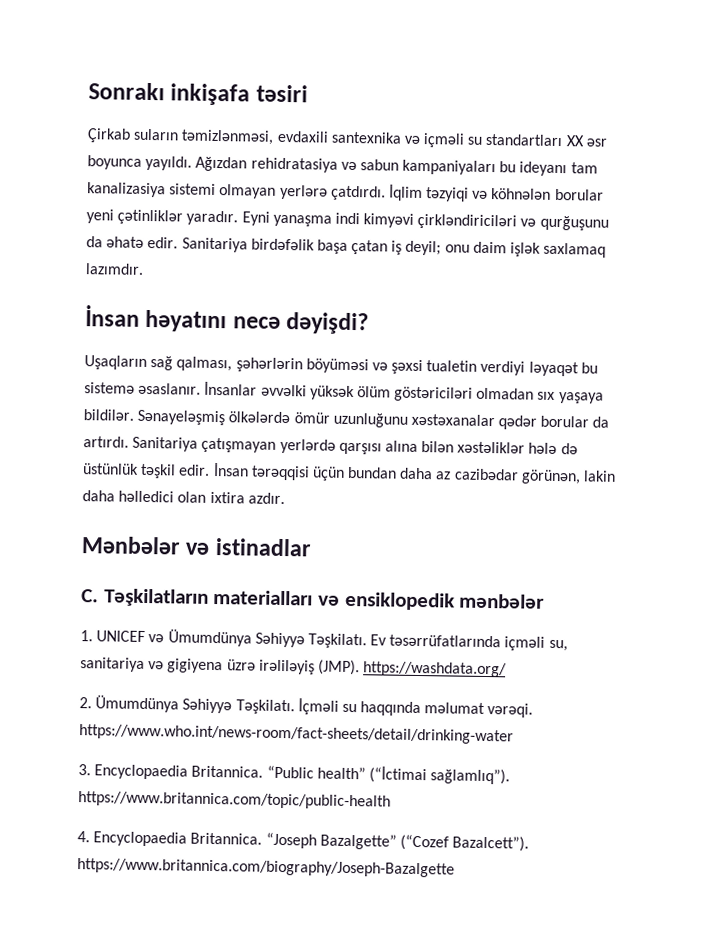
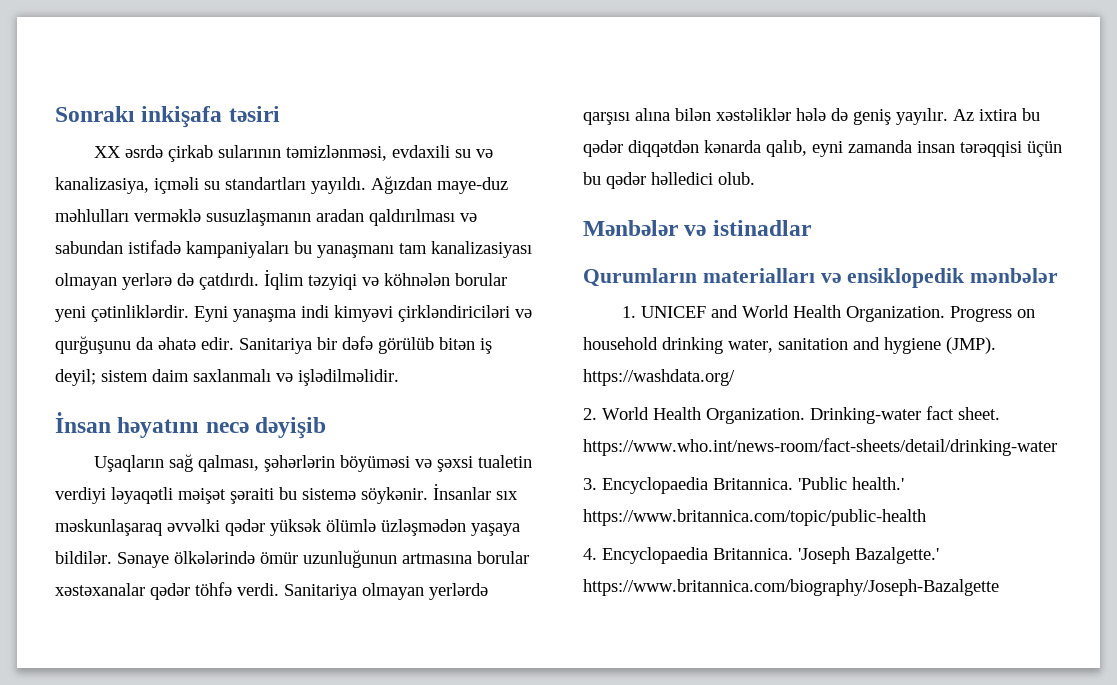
[87,128,607,148] [87,155,598,177] [87,182,217,198] Çirkab suların təmizlənməsi, evdaxili santexnika və içməli su standartları XX əsr boyunca yayıldı. Ağızdan rehidratasiya və sabun kampaniyaları bu ideyanı tam kanalizasiya sistemi -> [94,145,494,162] [55,176,508,194] [55,209,477,226] [55,240,532,258] XX əsrdə çirkab sularının təmizlənməsi, evdaxili su və kanalizasiya, içməli su standartları yayıldı. Ağızdan maye-duz məhlulları verməklə susuzlaşmanın aradan qaldırılması və sabundan istifadə kampaniyaları bu yanaşmanı tam kanalizasiyası
(328, 192) none -> [177,273,194,286] də
[117,209,239,226] çətinliklər yaradır. -> [91,305,189,322] çətinliklərdir.
[250,238,607,258] [85,263,144,275] birdəfəlik başa çatan iş deyil; onu daim işlək saxlamaq lazımdır. -> [317,336,492,354] [55,369,399,386] bir dəfə görülüb bitən iş deyil; sistem daim saxlanmalı və işlədilməlidir.
[286,312,370,335] dəyişdi? -> [255,417,327,439] dəyişib
[528,361,598,377] [84,381,604,404] [83,409,610,430] [83,436,277,453] ləyaqət bu sistemə əsaslanır. İnsanlar əvvəlki yüksək ölüm göstəriciləri olmadan sıx yaşaya bildilər. Sənayeləşmiş ölkələrdə ömür uzunluğunu xəstəxanalar qədər borular da artırdı. Sanitariya çatışmayan -> [111,483,518,504] [55,519,520,536] [55,550,529,568] [55,582,424,600] ləyaqətli məişət şəraiti bu sistemə söykənir. İnsanlar sıx məskunlaşaraq əvvəlki qədər yüksək ölümlə üzləşmədən yaşaya bildilər. Sənaye ölkələrində ömür uzunluğunun artmasına borular xəstəxanalar qədər töhfə verdi. Sanitariya olmayan
[82,462,617,485] [82,490,285,505] üstünlük təşkil edir. İnsan tərəqqisi üçün bundan daha az cazibədar görünən, lakin daha həlledici olan ixtira azdır. -> [853,108,1040,125] [583,140,1062,157] [583,172,755,189] geniş yayılır. Az ixtira bu qədər diqqətdən kənarda qalıb, eyni zamanda insan tərəqqisi üçün bu qədər həlledici olub.
[81,588,209,607] C. Təşkilatların -> [583,268,697,287] Qurumların
[148,629,568,652] [80,657,508,678] [79,695,534,718] və Ümumdünya Səhiyyə Təşkilatı. Ev təsərrüfatlarında içməli su, sanitariya və gigiyena üzrə irəliləyiş (JMP). https://washdata.org/ // 2. Ümumdünya Səhiyyə Təşkilatı. İçməli su haqqında məlumat vərəqi. -> [711,305,1036,322] [583,337,996,354] [583,369,735,386] [583,406,1000,424] and World Health Organization. Progress on household drinking water, sanitation and hygiene (JMP). https://washdata.org/ // 2. World Health Organization. Drinking-water fact sheet.
[266,765,511,785] “Public health” (“İctimai sağlamlıq”). -> [798,477,904,490] 'Public health.'
[265,832,530,852] “Joseph Bazalgette” (“Cozef Bazalcett”). -> [798,547,939,564] 'Joseph Bazalgette.'

